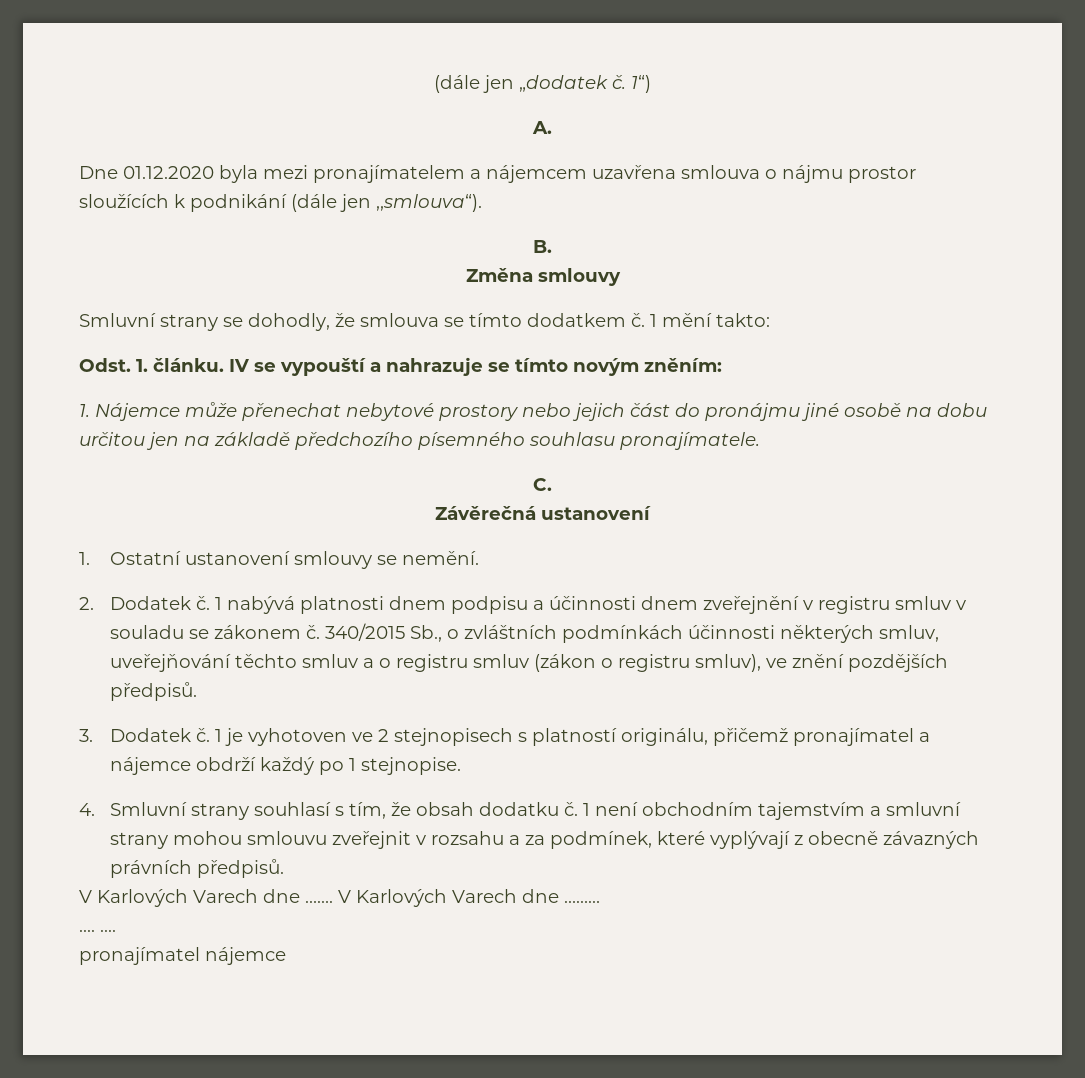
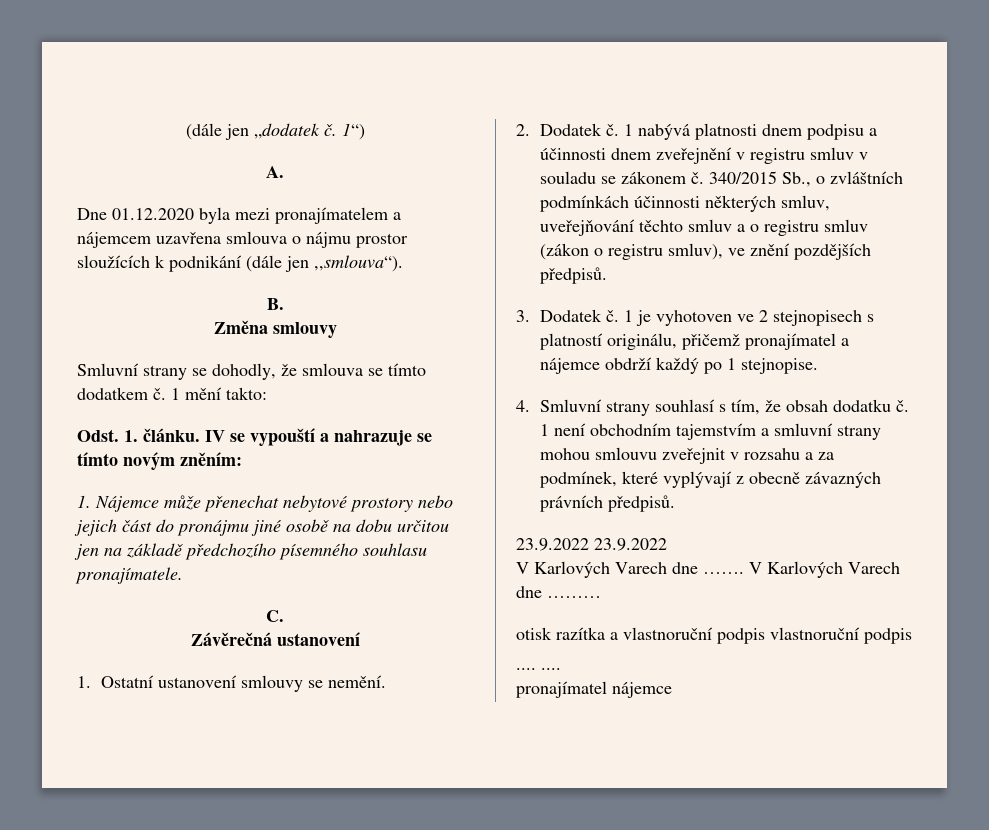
(285, 868) none -> [516,538,667,551] // 23.9.2022 23.9.2022
(600, 901) none -> [516,627,912,644] // otisk razítka a vlastnoruční podpis vlastnoruční podpis

